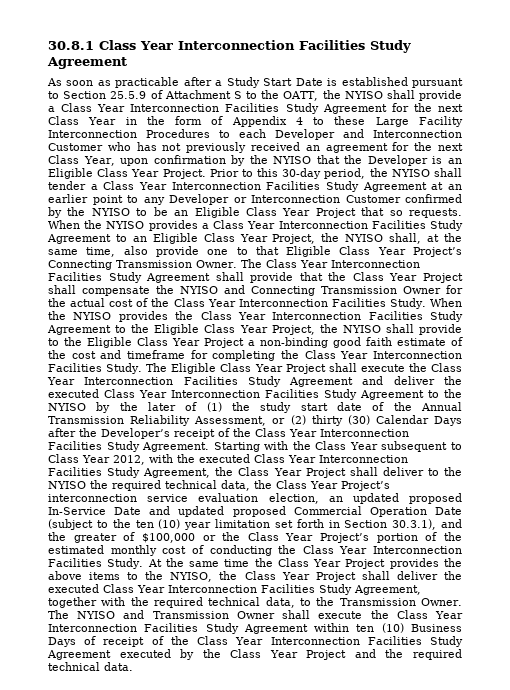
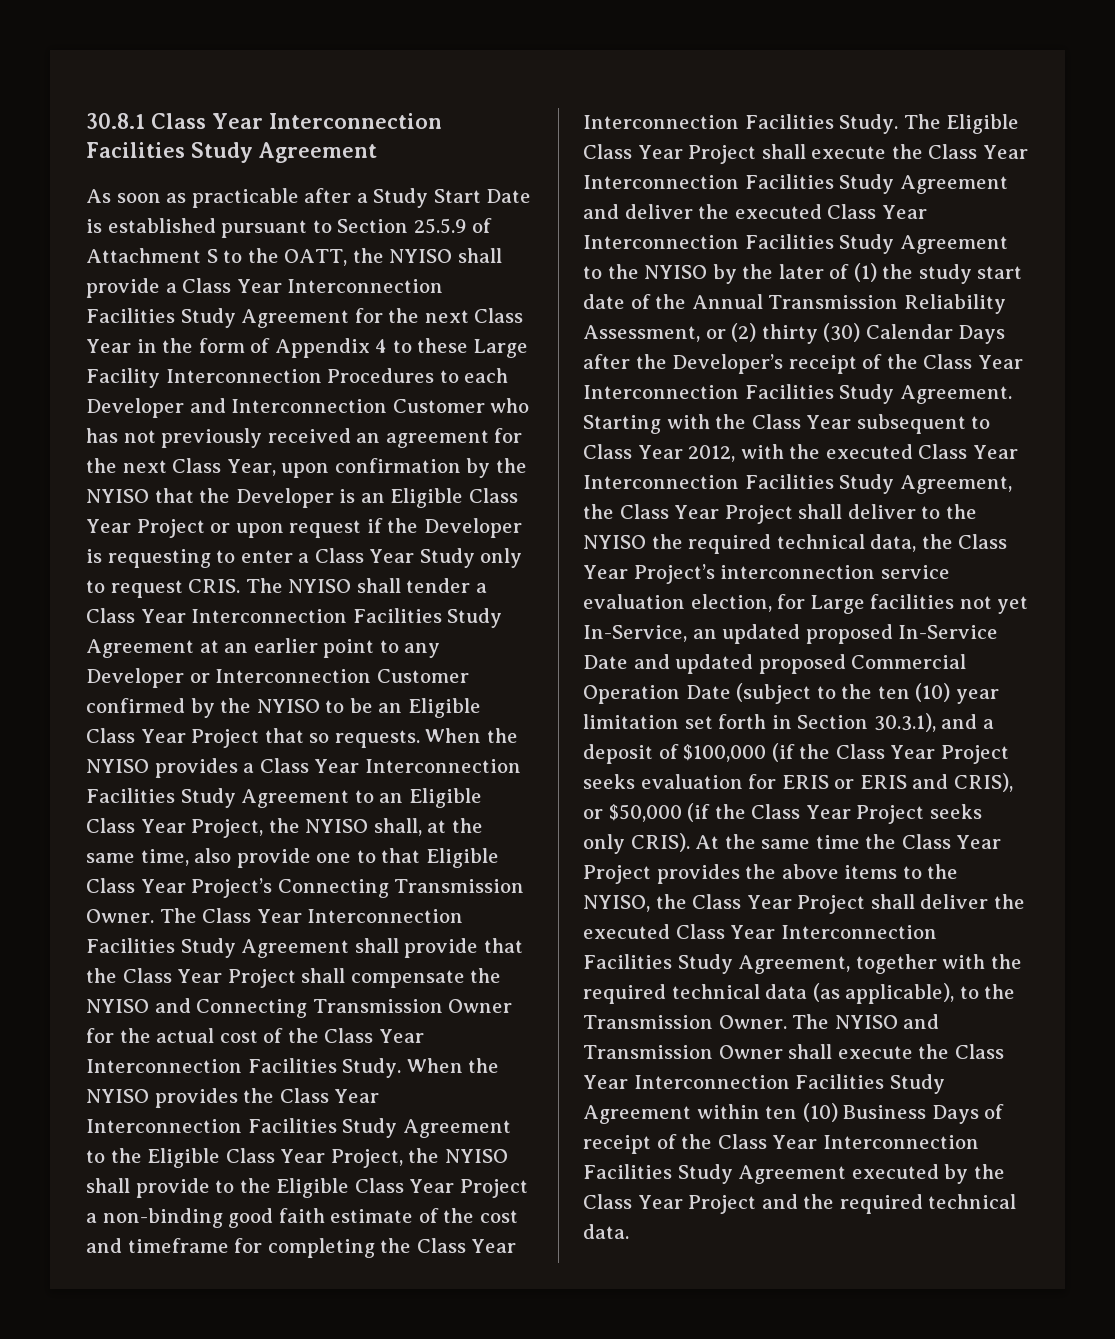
[162,168,388,179] Project. Prior to this 30-day period, the -> [136,518,522,538] [86,548,523,568] [86,578,283,598] Project or upon request if the Developer is requesting to enter a Class Year Study only to request CRIS. The
(319, 498) none -> [777,594,1029,614] [583,625,687,642] for Large facilities not yet In-Service,
[48,532,117,543] the greater -> [982,719,994,729] [583,744,653,764] a deposit
[202,532,462,543] [48,545,462,556] [48,558,144,569] or the Class Year Project’s portion of the estimated monthly cost of conducting the Class Year Interconnection Facilities Study. -> [771,743,1009,764] [583,773,1013,792] [583,803,982,824] [583,833,690,854] (if the Class Year Project seeks evaluation for ERIS or ERIS and CRIS), or $50,000 (if the Class Year Project seeks only CRIS).
[265,597,295,608] data, -> [765,983,955,1004] data (as applicable),

